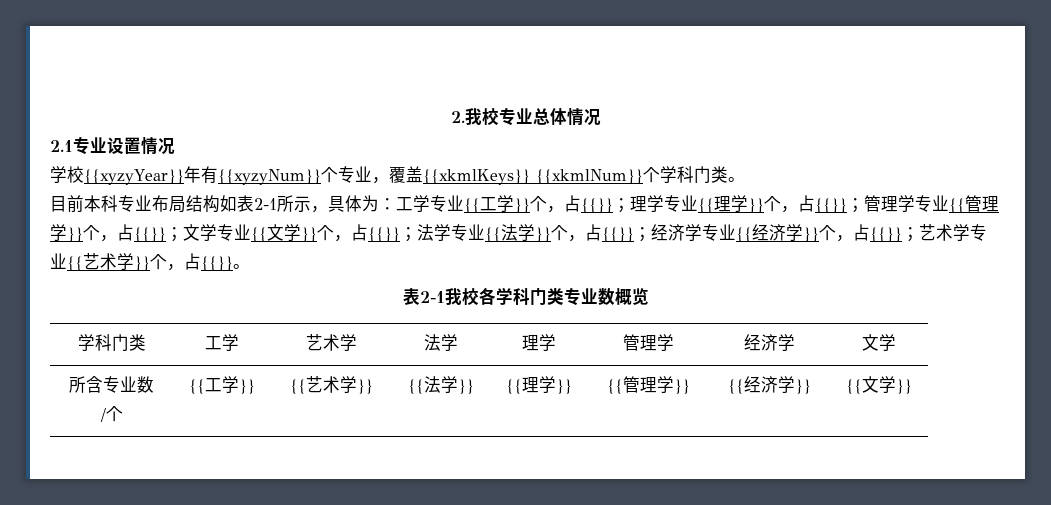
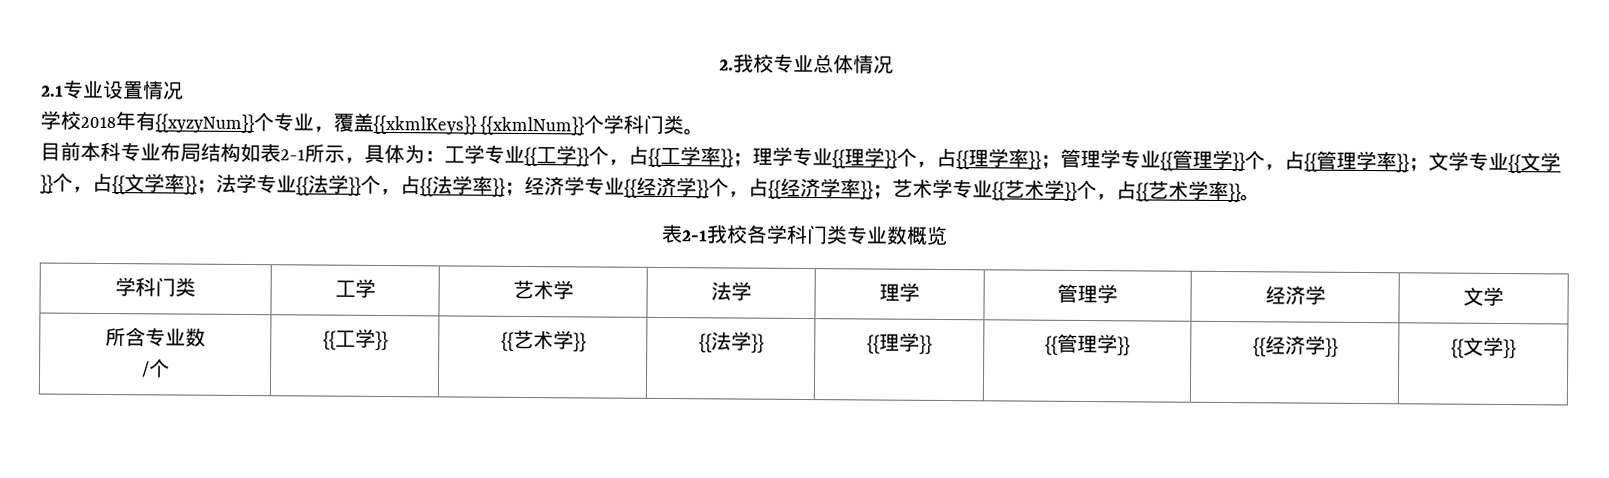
[84,169,184,185] {{xyzyYear}} -> [80,116,116,129] 2018
[581,198,613,213] {{}} -> [648,146,734,168] {{工学率}}
[815,198,847,213] {{}} -> [956,148,1042,170] {{理学率}}
[134,227,166,242] {{}} -> [1304,150,1410,173] {{管理学率}}
[368,227,400,242] {{}} -> [112,173,198,195] {{文学率}}
[602,227,634,242] {{}} -> [420,175,506,197] {{法学率}}
[870,227,902,242] {{}} -> [768,177,874,200] {{经济学率}}
[201,256,233,271] {{}} -> [1136,180,1242,203] {{艺术学率}}

